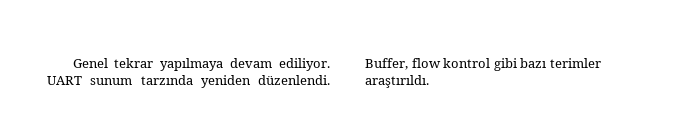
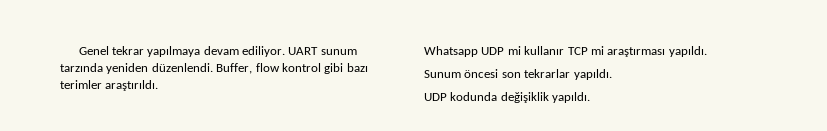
(429, 81) none -> [424,46,707,57] [424,69,612,80] [424,92,591,103] // Whatsapp UDP mi kullanır TCP mi araştırması yapıldı. // Sunum öncesi son tekrarlar yapıldı. // UDP kodunda değişiklik yapıldı.

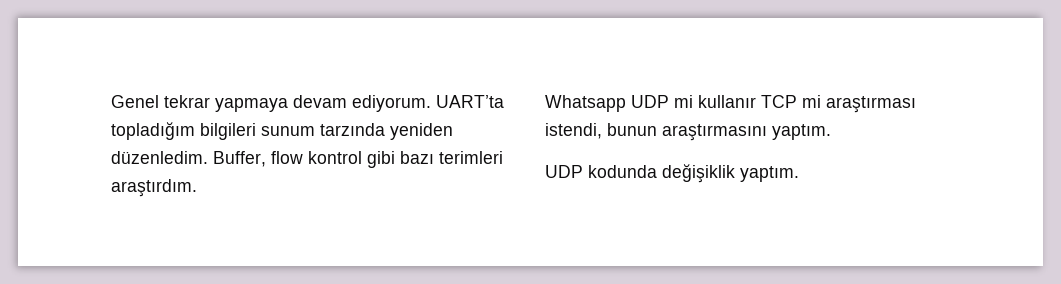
[147,46,319,57] yapılmaya devam ediliyor. UART -> [215,95,504,112] [111,122,256,140] yapmaya devam ediyorum. UART’ta topladığım bilgileri
[151,63,213,72] düzenlendi. -> [111,151,208,164] düzenledim.
[60,80,159,91] terimler araştırıldı. -> [439,151,503,164] [111,179,197,197] terimleri araştırdım.
[668,46,707,57] [424,69,612,80] yapıldı. // Sunum öncesi son tekrarlar yapıldı. -> [545,123,831,141] istendi, bunun araştırmasını yaptım.
[552,92,591,103] yapıldı. -> [740,166,799,182] yaptım.

